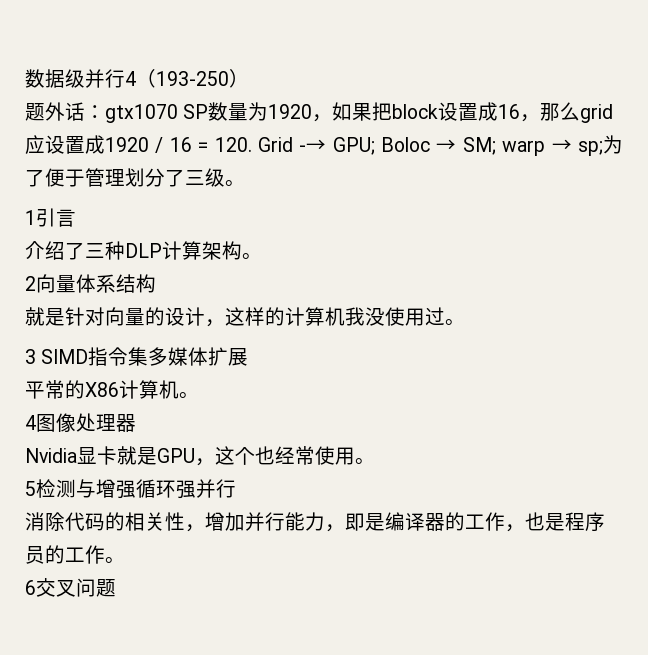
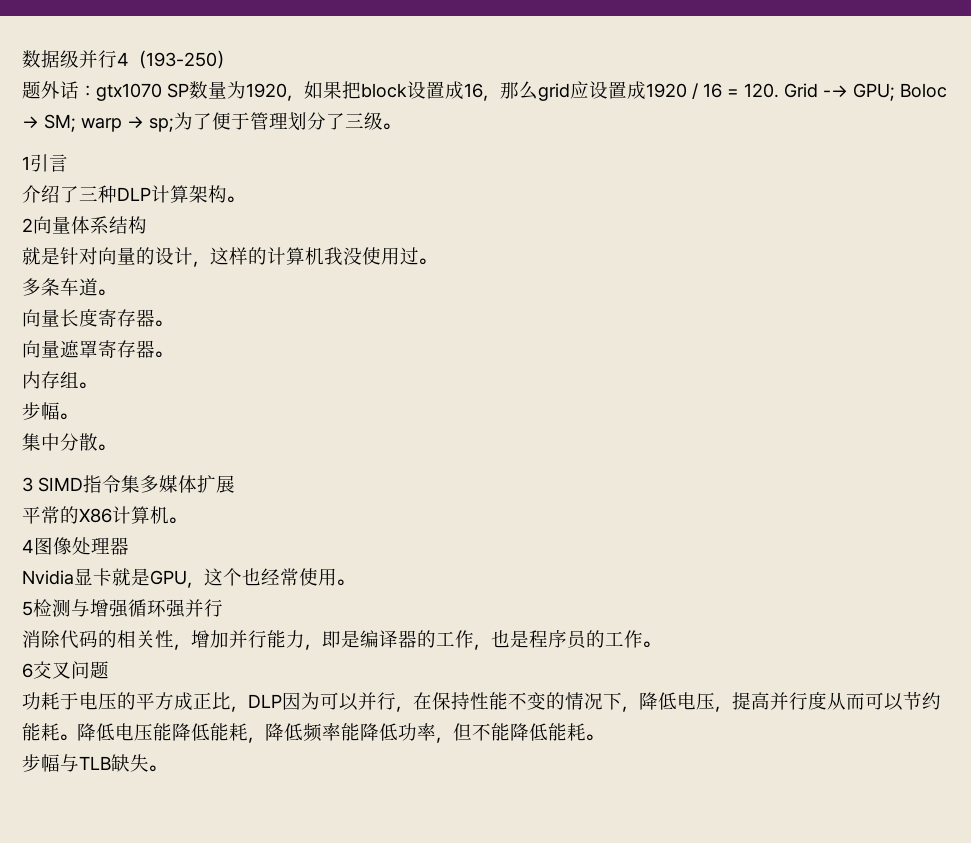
(465, 322) none -> [22,278,115,296] [22,309,172,327] [22,340,172,358] [22,371,96,389] [22,402,77,420] [22,433,115,451] // 多条车道。 // 向量长度寄存器。 // 向量遮罩寄存器。 // 内存组。 // 步幅。 // 集中分散。
(116, 588) none -> [22,691,941,712] [22,723,603,743] [22,754,166,772] // 功耗于电压的平方成正比，DLP因为可以并行，在保持性能不变的情况下，降低电压，提高并行度从而可以节约能耗。降低电压能降低能耗，降低频率能降低功率，但不能降低能耗。 // 步幅与TLB缺失。

